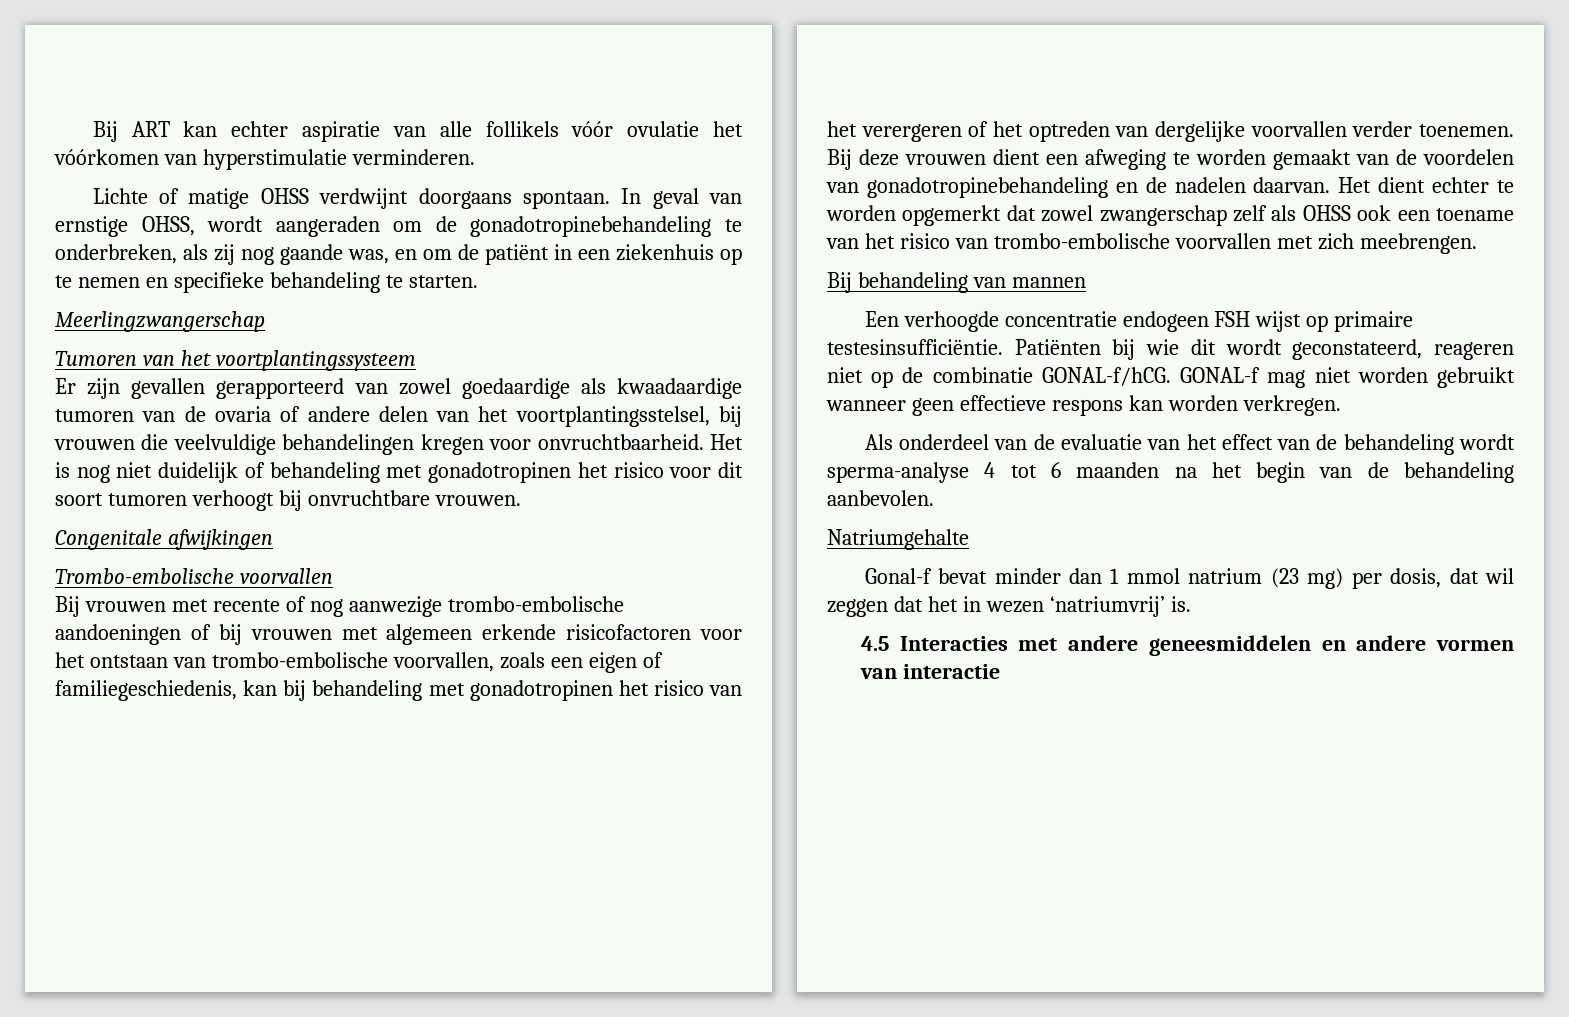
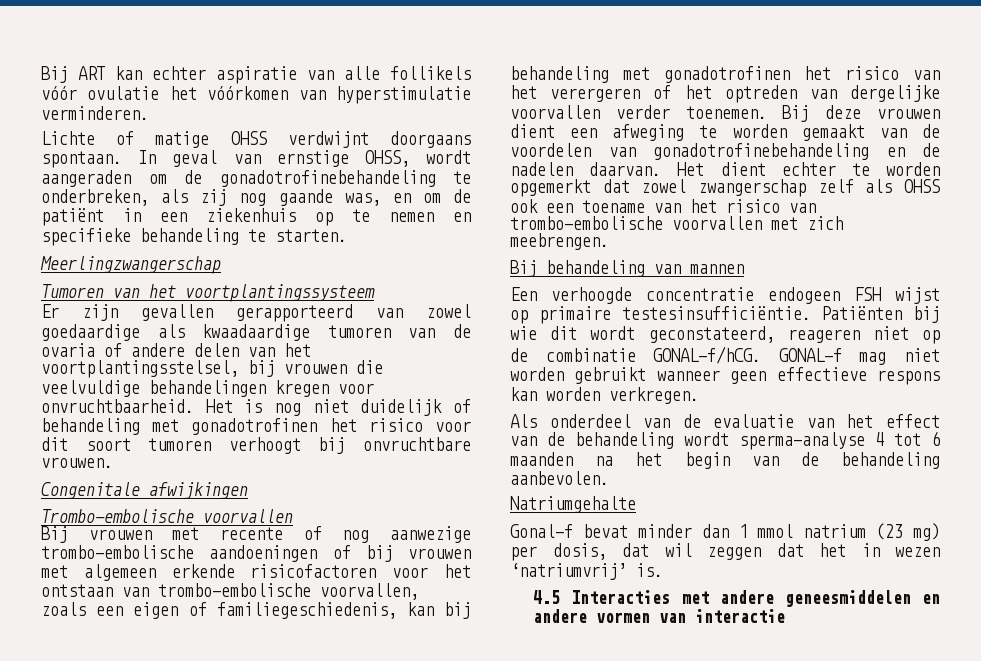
[470,216,712,237] gonadotropinebehandeling -> [219,170,436,187] gonadotrofinebehandeling
[428,462,572,483] gonadotropinen -> [191,418,318,435] gonadotrofinen
[469,680,613,701] gonadotropinen -> [664,66,790,83] gonadotrofinen
[866,177,1108,198] gonadotropinebehandeling -> [653,143,869,160] gonadotrofinebehandeling

